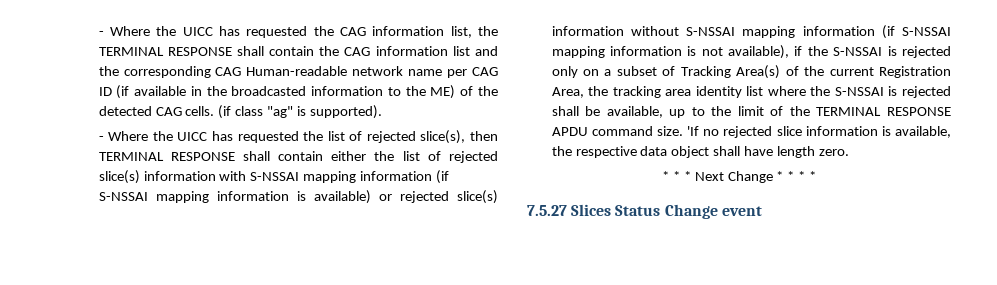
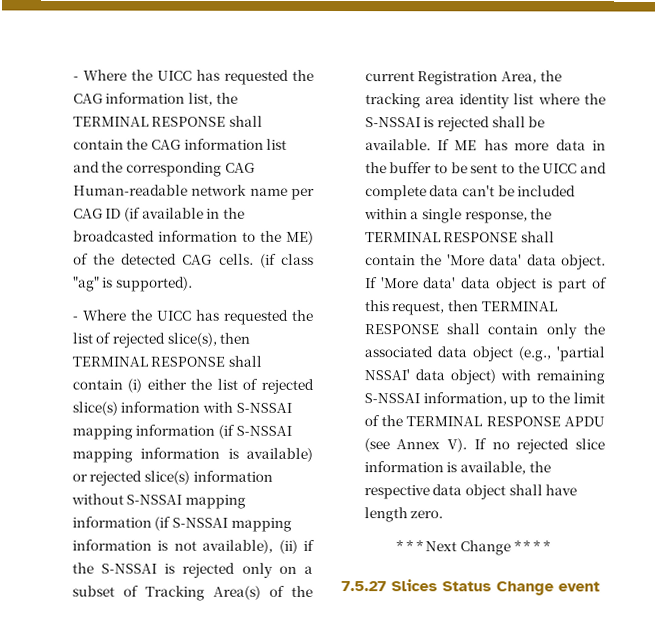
(324, 156) none -> [127,378,143,393] (i)
(790, 52) none -> [278,539,298,554] (ii)
[606,106,663,118] available, -> [364,139,606,151] [364,162,607,174] [364,185,577,201] [363,208,553,224] [364,231,555,243] [364,254,606,270] [364,277,608,293] [364,300,558,316] [363,323,605,339] [363,346,605,362] [363,369,605,385] [363,392,507,406] available. If ME has more data in the buffer to be sent to the UICC and complete data can't be included within a single response, the TERMINAL RESPONSE shall contain the 'More data' data object. If 'More data' data object is part of this request, then TERMINAL RESPONSE shall contain only the associated data object (e.g., 'partial NSSAI' data object) with remaining S-NSSAI information,
[591,126,700,136] command size. 'If -> [363,438,487,453] (see Annex V). If

